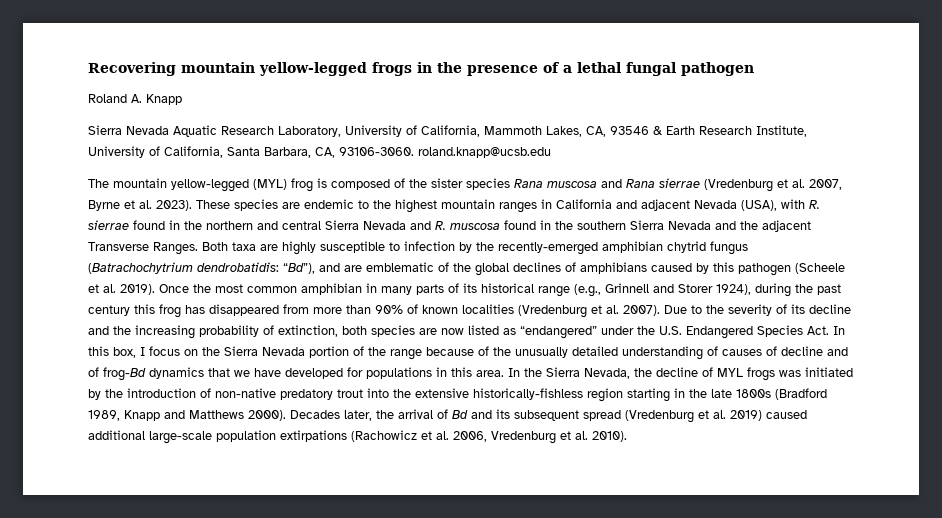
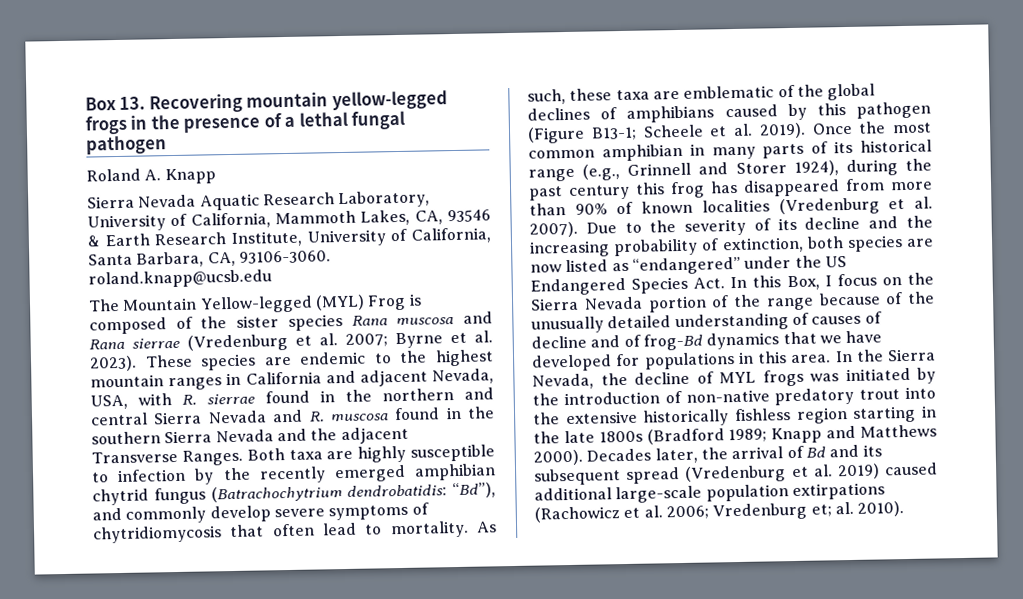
(88, 69) none -> [85,96,146,111] Box 13.
[113,178,313,192] mountain yellow-legged (MYL) frog -> [122,294,407,314] Mountain Yellow-legged (MYL) Frog
[809,179,842,190] 2007, -> [345,333,388,347] 2007;
[694,200,777,211] Nevada (USA), -> [432,368,495,385] [90,394,128,410] Nevada, USA,
[498,242,598,255] recently-emerged -> [258,464,406,484] recently emerged
(340, 267) none -> [125,502,429,524] [92,520,497,544] [527,88,650,105] commonly develop severe symptoms of chytridiomycosis that often lead to mortality. As such, these taxa
[795,263,845,274] (Scheele -> [527,124,704,144] (Figure B13-1; Scheele
[659,326,682,335] U.S. -> [824,256,847,268] US
[113,347,136,358] box, -> [786,275,820,291] Box,
[473,388,583,400] historically-fishless -> [642,408,791,427] historically fishless
[88,410,120,421] 1989, -> [728,428,768,443] 1989;
[453,431,571,444] 2006, Vredenburg et -> [665,502,832,521] 2006; Vredenburg et;

